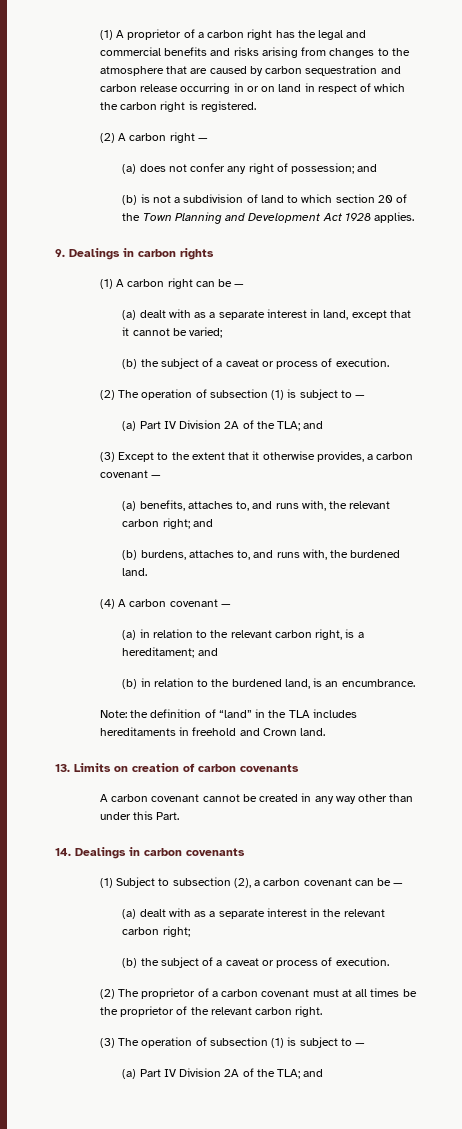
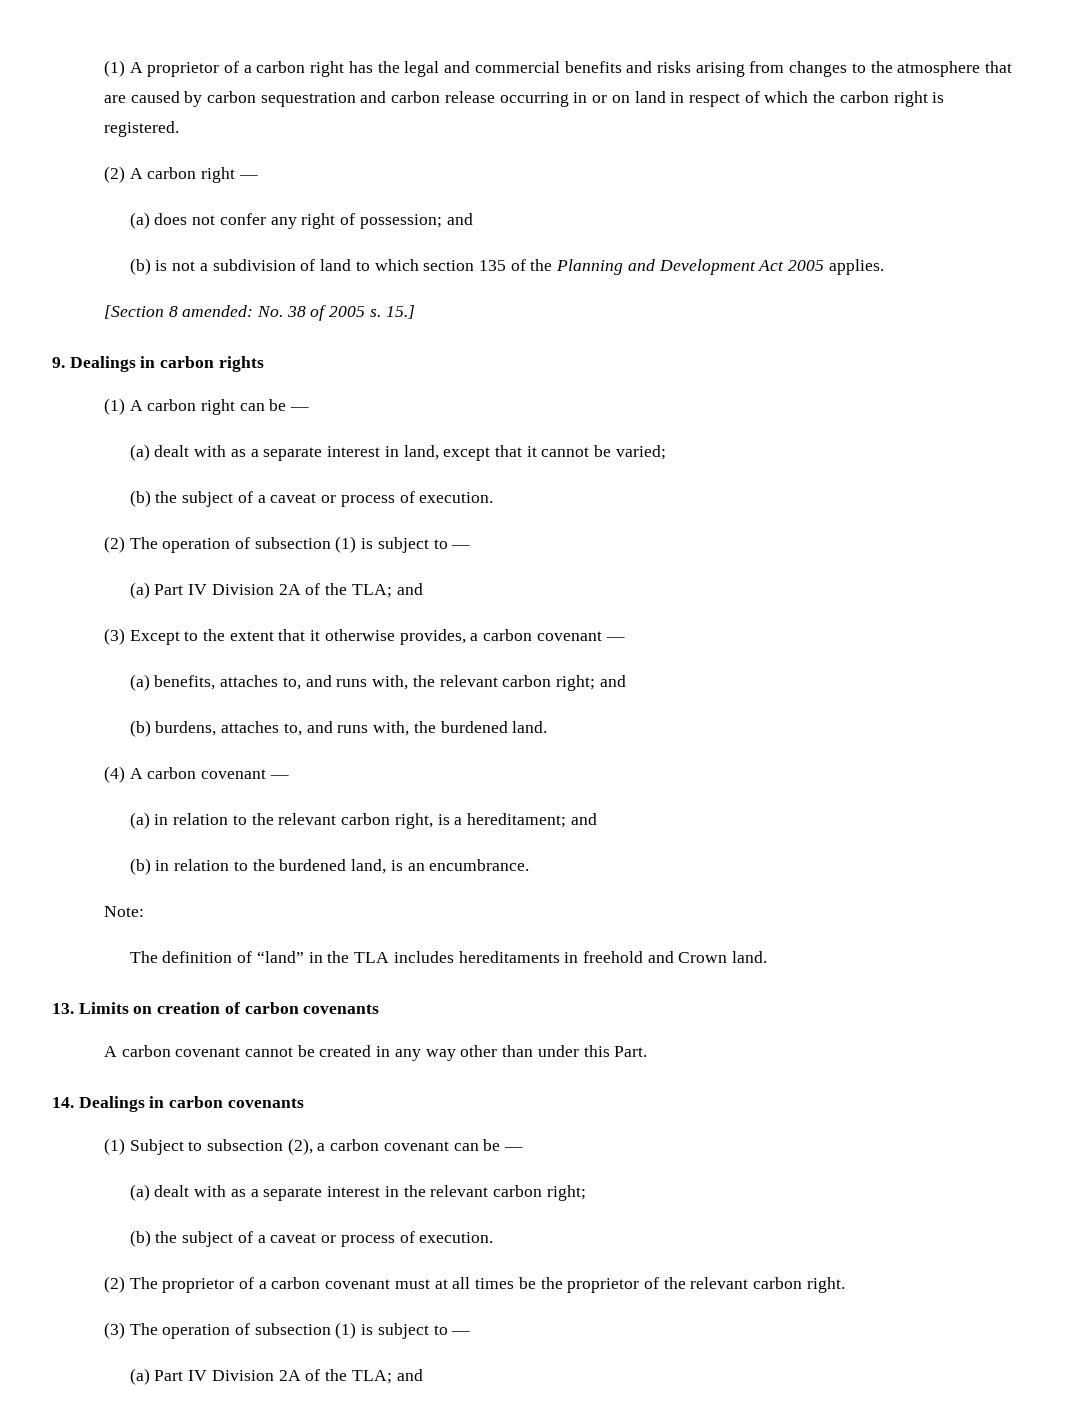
[377,194,408,203] [122,213,172,221] 20 of the Town -> [478,259,553,271] 135 of the
[344,213,371,221] 1928 -> [788,260,825,271] 2005
(415, 217) none -> [103,305,415,321] // [Section 8 amended: No. 38 of 2005 s. 15.]
[130,710,149,718] the -> [129,951,158,963] // The

